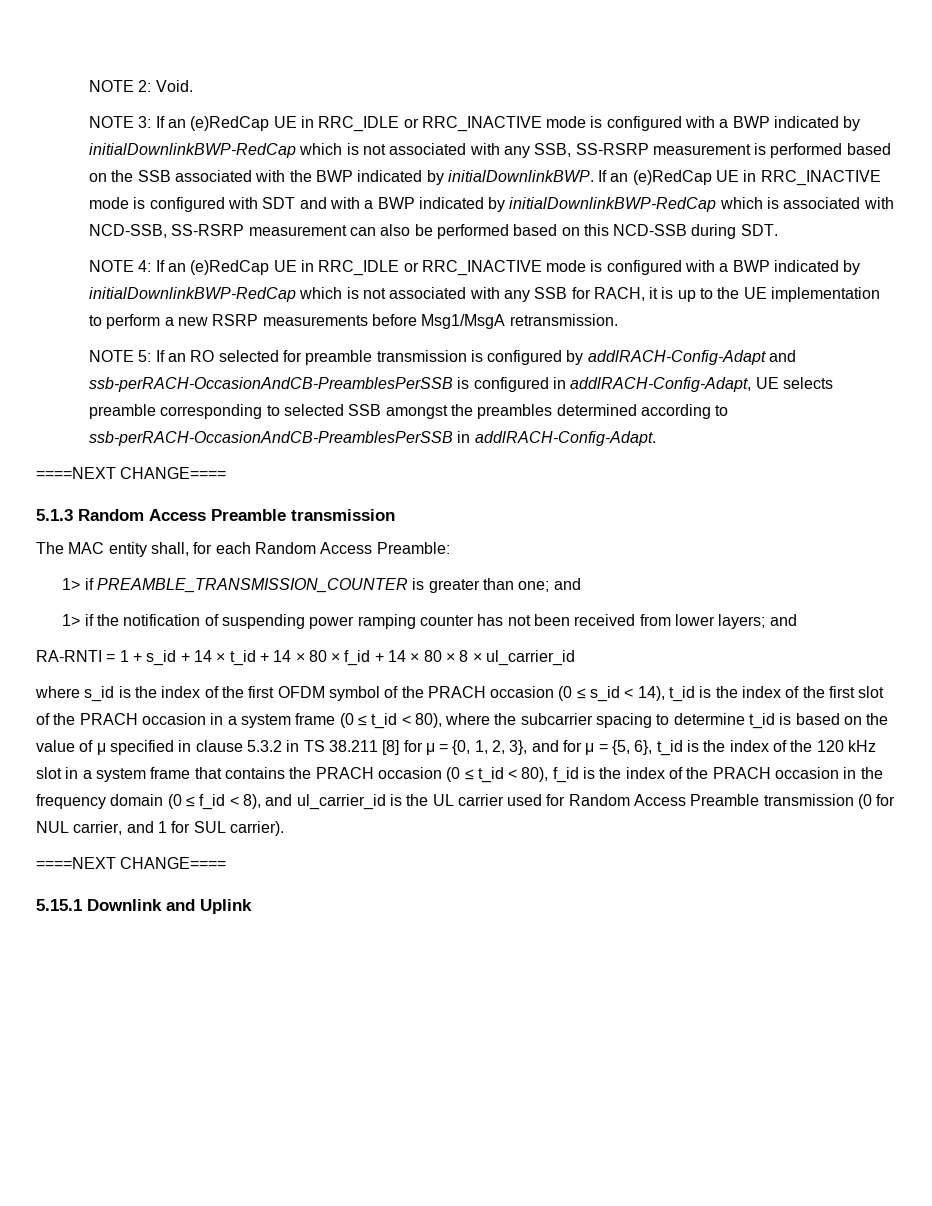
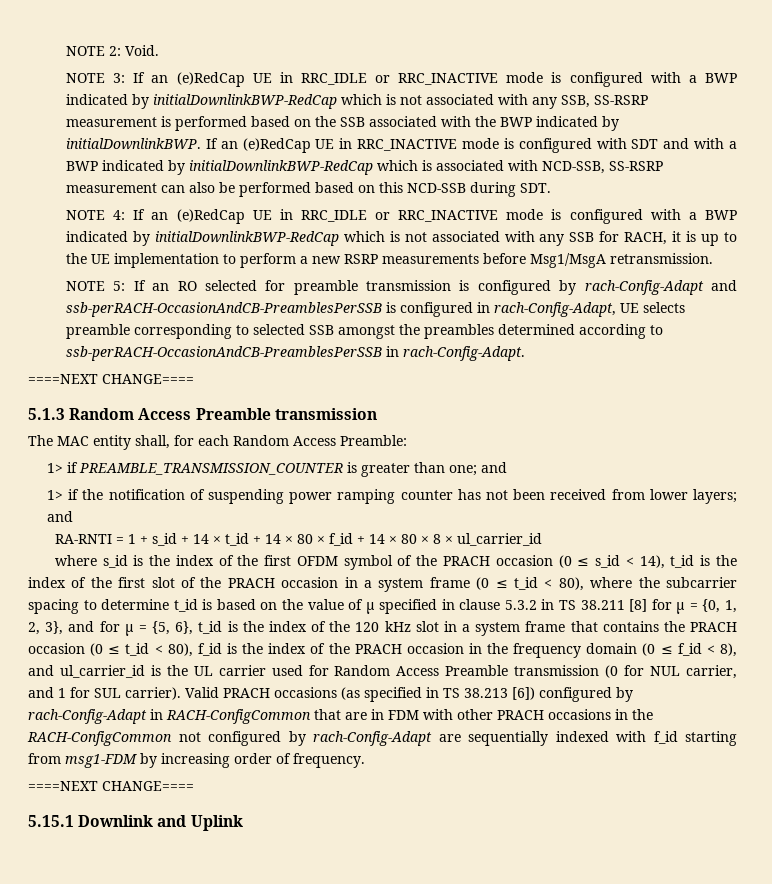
[587,350,766,365] addlRACH-Config-Adapt -> [584,280,704,295] rach-Config-Adapt
[570,377,752,392] addlRACH-Config-Adapt, -> [493,302,616,317] rach-Config-Adapt,
[474,431,656,446] addlRACH-Config-Adapt. -> [402,346,525,361] rach-Config-Adapt.
(284, 828) none -> [185,687,633,702] [28,709,653,724] [27,731,737,746] [28,753,365,768] Valid PRACH occasions (as specified in TS 38.213 [6]) configured by rach-Config-Adapt in RACH-ConfigCommon that are in FDM with other PRACH occasions in the RACH-ConfigCommon not configured by rach-Config-Adapt are sequentially indexed with f_id starting from msg1-FDM by increasing order of frequency.

